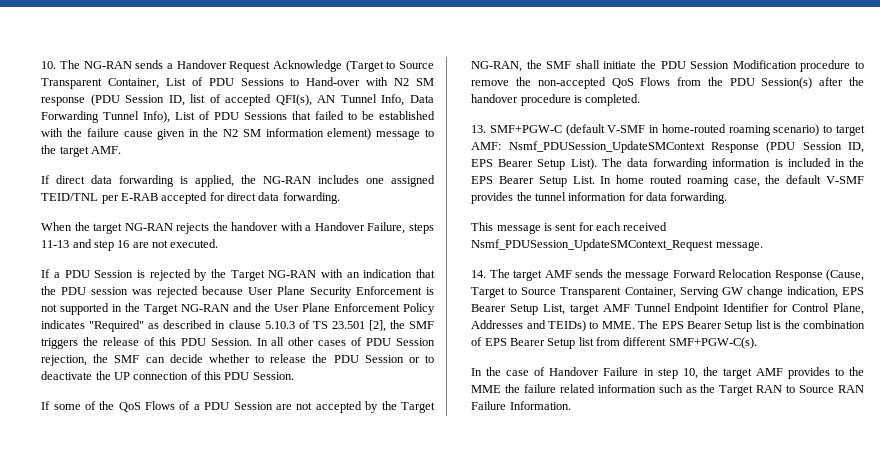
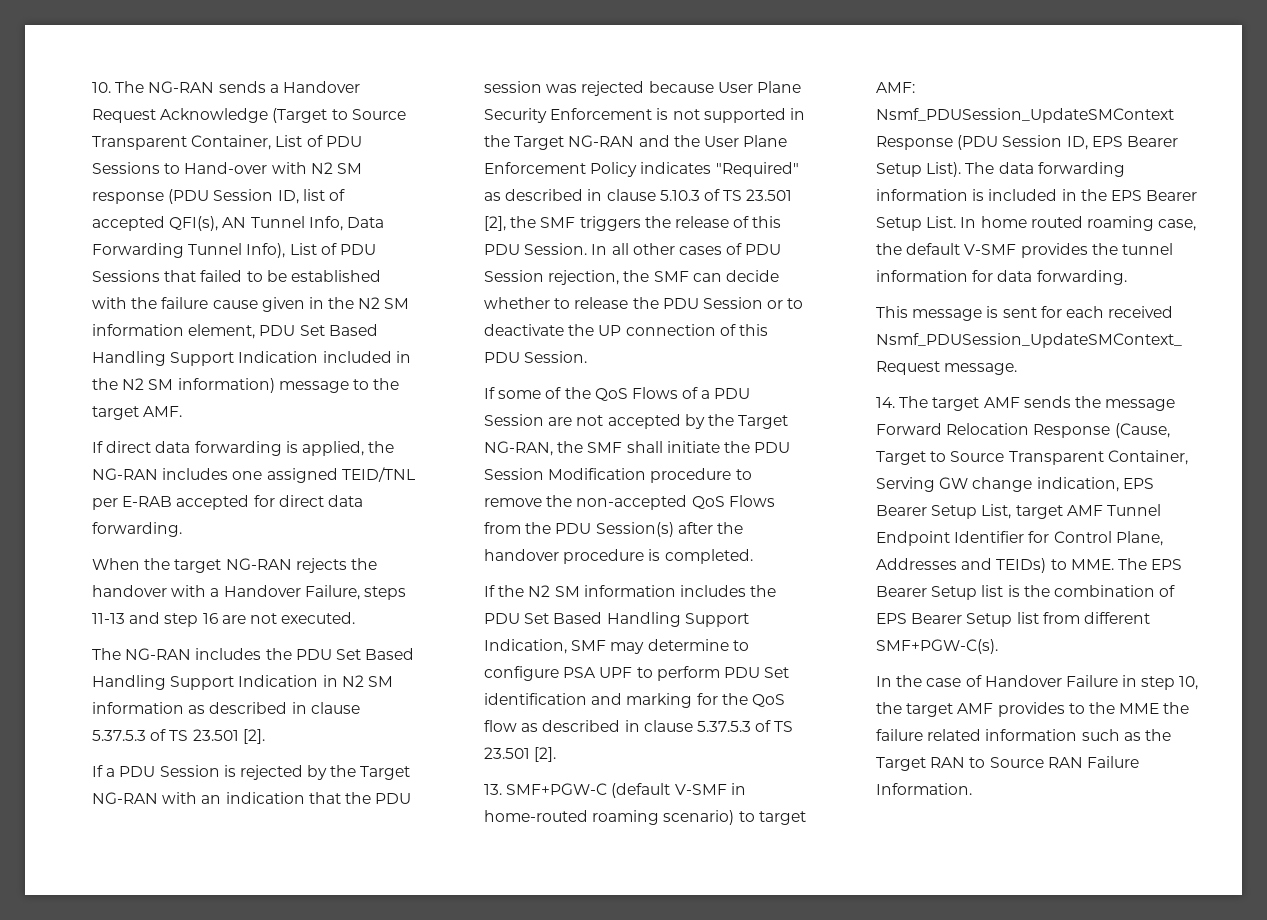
[327,128,372,140] element) -> [188,324,378,339] [91,351,411,366] [91,378,275,393] element, PDU Set Based Handling Support Indication included in the N2 SM information)
(219, 243) none -> [91,648,415,660] [91,675,393,690] [91,702,360,714] [91,729,265,744] // The NG-RAN includes the PDU Set Based Handling Support Indication in N2 SM information as described in clause 5.37.5.3 of TS 23.501 [2].
(641, 100) none -> [483,585,777,597] [483,612,749,627] [483,639,749,654] [483,666,790,681] [483,693,785,708] [483,720,794,732] [483,747,557,762] // If the N2 SM information includes the PDU Set Based Handling Support Indication, SMF may determine to configure PSA UPF to perform PDU Set identification and marking for the QoS flow as described in clause 5.37.5.3 of TS 23.501 [2].

